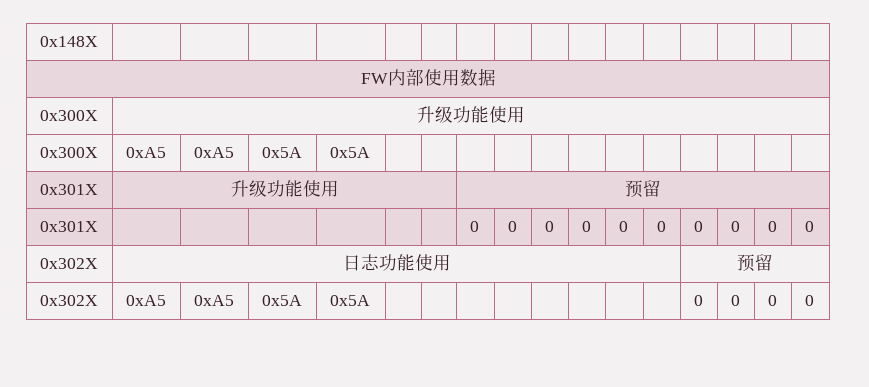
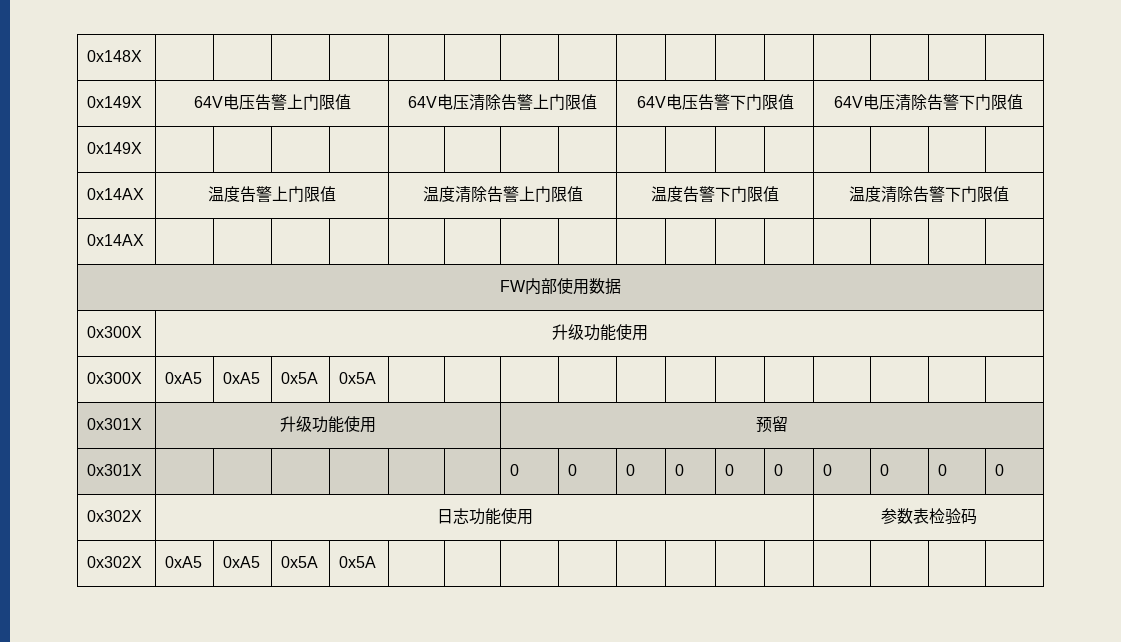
(98, 41) none -> [87,96,143,108] [193,94,351,111] [408,94,597,111] [636,94,794,111] [834,94,1023,111] [87,142,143,154] [87,188,145,200] [208,186,336,203] [422,186,583,203] [651,186,779,203] [848,186,1009,203] [87,234,145,246] // 0x149X | 64V电压告警上门限值 | 64V电压清除告警上门限值 | 64V电压告警下门限值 | 64V电压清除告警下门限值 // 0x149X | | | | | | | | | | | | | | | | // 0x14AX | 温度告警上门限值 | 温度清除告警上门限值 | 温度告警下门限值 | 温度清除告警下门限值 // 0x14AX | | | | | | | | | | | | | | | |
[737,254,773,272] 预留 -> [880,508,977,525] 参数表检验码
[693,295,703,306] [730,295,740,306] [767,295,777,306] [804,295,814,306] 0 | 0 | 0 | 0 -> (377, 562) | | |

